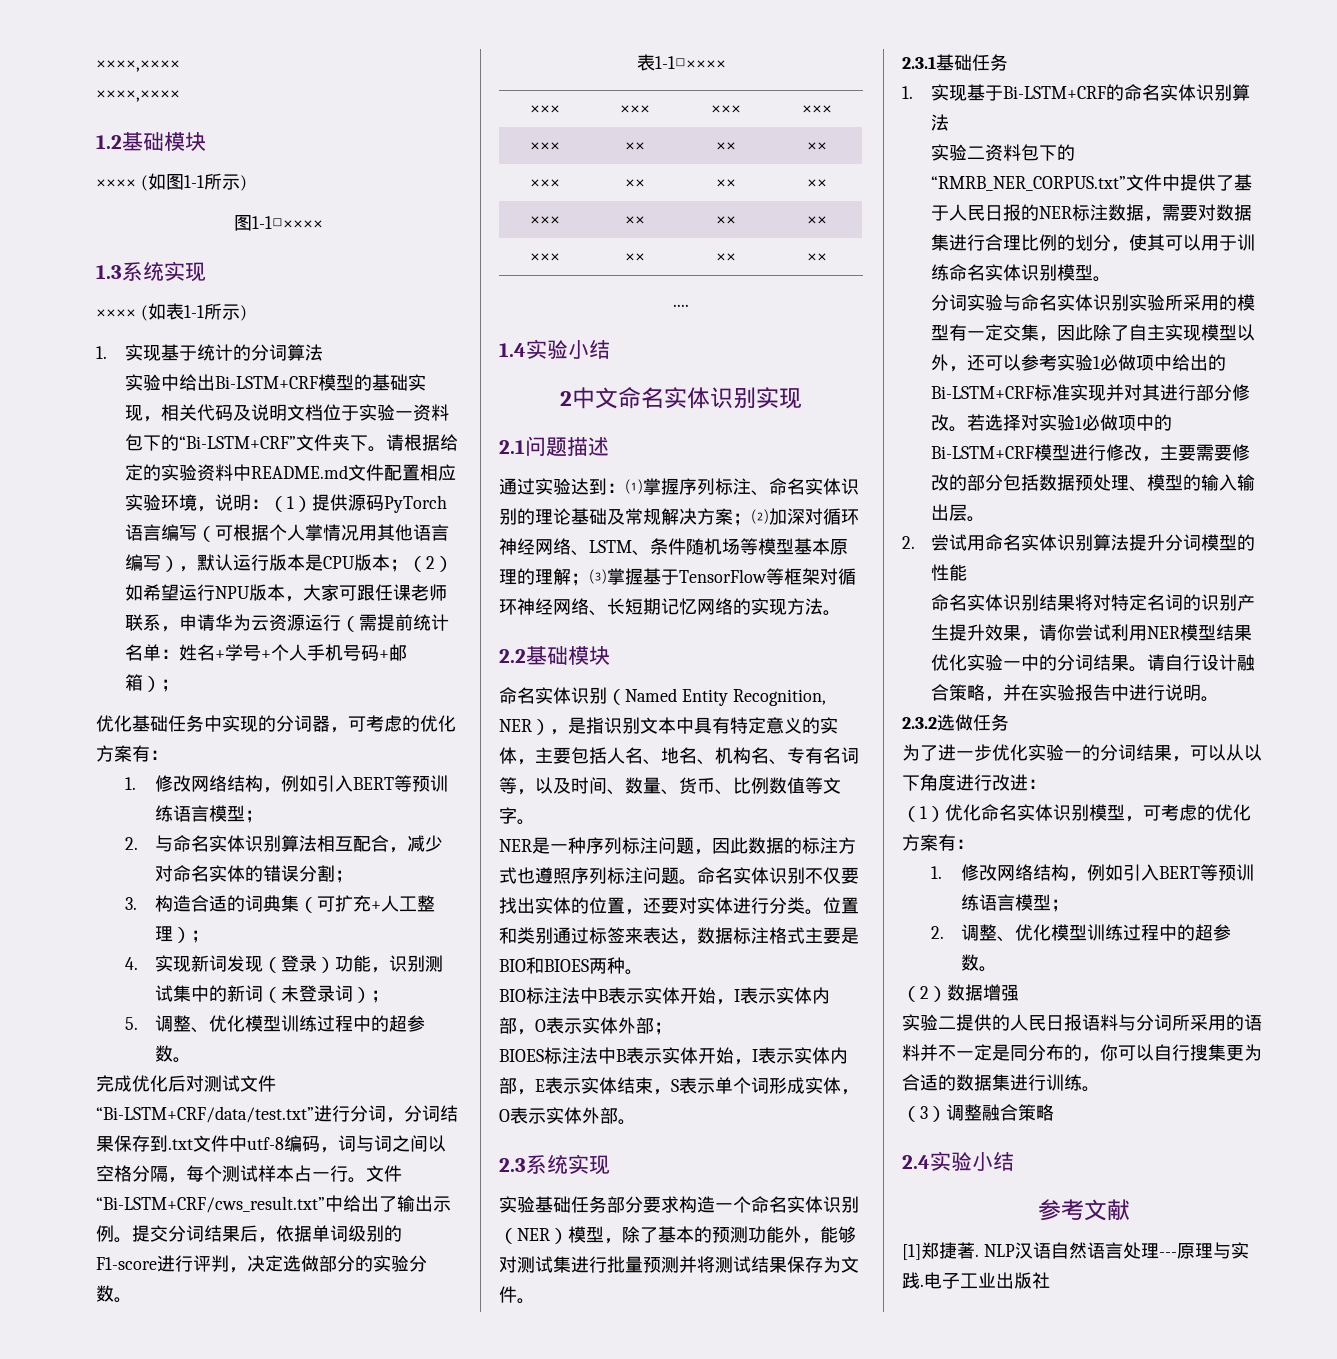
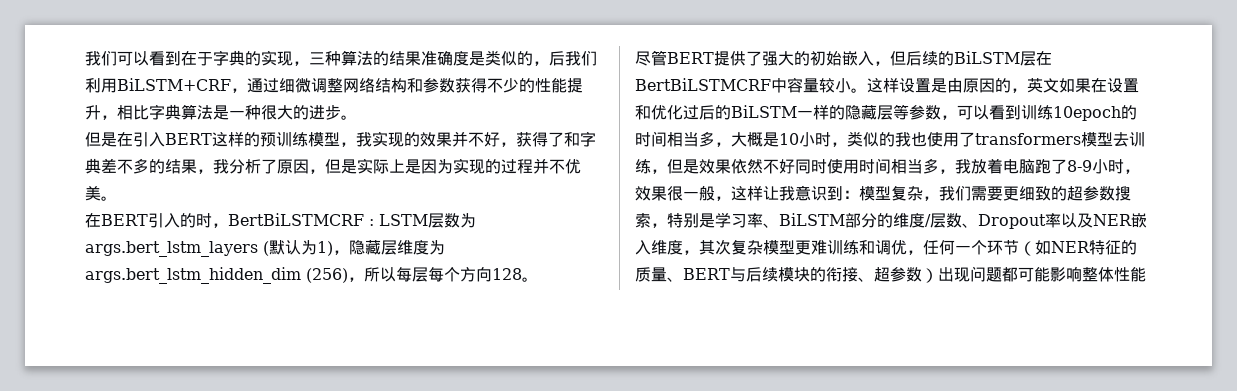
[96,60,180,72] [96,90,180,102] [96,132,206,151] [96,173,247,191] [233,215,323,231] [96,261,206,282] [96,303,247,321] [96,344,324,361] [125,374,427,391] [125,404,450,422] [125,434,459,452] [125,464,457,481] [125,494,448,513] [125,524,450,542] [125,554,454,572] [125,584,448,602] [125,614,450,632] [125,644,408,661] [125,674,180,692] [96,715,456,733] [96,745,168,762] [125,775,448,793] [154,805,263,823] [125,835,443,853] [154,865,353,883] [125,895,435,913] [154,926,209,943] [125,955,443,973] [154,985,389,1003] [125,1015,425,1033] [154,1045,191,1063] [96,1075,276,1092] [96,1105,458,1123] [96,1135,446,1153] [96,1165,402,1183] [96,1195,451,1213] [96,1225,402,1243] [96,1255,427,1273] [96,1285,132,1303] [636,54,726,71] [529,105,560,114] [620,105,650,114] [711,105,741,114] [802,105,832,114] [529,142,560,151] [625,142,645,151] [716,142,736,151] [807,142,827,151] [529,179,560,188] [625,179,645,188] [716,179,736,188] [807,179,827,188] [529,216,560,225] [625,216,645,225] [716,216,736,225] [807,216,827,225] [529,253,560,262] [625,253,645,262] [716,253,736,262] [807,253,827,262] [673,304,689,307] [499,339,610,359] [560,387,802,409] [499,436,609,457] [499,478,859,496] [499,508,859,526] [499,538,848,556] [499,568,856,586] [499,598,841,616] [499,646,610,665] [499,687,826,706] [499,717,838,735] [499,747,859,765] [499,777,841,795] [499,807,535,825] [499,837,856,855] [499,867,859,885] [499,897,859,915] [499,927,859,945] [499,957,643,975] [499,987,830,1005] [499,1017,672,1035] [499,1047,848,1065] [499,1077,859,1095] [499,1107,636,1125] [499,1154,610,1175] [499,1196,859,1213] [499,1226,856,1244] [499,1256,859,1273] [499,1286,535,1304] [902,54,1008,71] [902,84,1251,101] [931,114,950,131] [931,144,1076,161] [931,174,1253,191] [931,204,1253,222] [931,234,1256,252] [931,264,1112,282] [931,294,1256,311] [931,324,1256,342] [931,354,1227,372] [931,384,1251,401] [931,414,1173,432] [931,444,1251,462] [931,474,1256,492] [931,504,986,522] [902,534,1256,551] [931,564,968,581] [931,594,1256,611] [931,624,1253,642] [931,654,1256,672] [931,684,1220,702] [902,714,1009,731] [902,744,1262,762] [902,774,1046,791] [902,804,1251,822] [902,834,974,851] [931,864,1254,882] [960,894,1069,912] [931,924,1231,942] [960,954,997,972] [902,984,1019,1002] [902,1014,1262,1031] [902,1044,1262,1062] [902,1074,1100,1092] [902,1104,1054,1122] [902,1151,1014,1171] [1038,1199,1130,1221] [902,1242,1249,1260] [902,1272,1050,1289] ××××,×××× // ××××,×××× // 1.2基础模块 // ×××× (如图1-1所示) // 图1-1□×××× // 1.3系统实现 // ×××× (如表1-1所示) // 1.实现基于统计的分词算法 // 实验中给出Bi-LSTM+CRF模型的基础实现，相关代码及说明文档位于实验一资料包下的“Bi-LSTM+CRF”文件夹下。请根据给定的实验资料中README.md文件配置相应实验环境，说明：（1）提供源码PyTorch语言编写（可根据个人掌情况用其他语言编写），默认运行版本是CPU版本；（2）如希望运行NPU版本，大家可跟任课老师联系，申请华为云资源运行（需提前统计名单：姓名+学号+个人手机号码+邮箱）； // 优化基础任务中实现的分词器，可考虑的优化方案有： // 1.修改网络结构，例如引入BERT等预训练语言模型； // 2.与命名实体识别算法相互配合，减少对命名实体的错误分割； // 3.构造合适的词典集（可扩充+人工整理）； // 4.实现新词发现（登录）功能，识别测试集中的新词（未登录词）； // 5.调整、优化模型训练过程中的超参数。 // 完成优化后对测试文件“Bi-LSTM+CRF/data/test.txt”进行分词，分词结果保存到.txt文件中utf-8编码，词与词之间以空格分隔，每个测试样本占一行。文件“Bi-LSTM+CRF/cws_result.txt”中给出了输出示例。提交分词结果后，依据单词级别的F1-score进行评判，决定选做部分的实验分数。 // 表1-1□×××× // ××× | ××× | ××× | ××× // ××× | ×× | ×× | ×× // ××× | ×× | ×× | ×× // ××× | ×× | ×× | ×× // ××× | ×× | ×× | ×× // .... // 1.4实验小结 // 2中文命名实体识别实现 // 2.1问题描述 // 通过实验达到：⑴掌握序列标注、命名实体识别的理论基础及常规解决方案；⑵加深对循环神经网络、LSTM、条件随机场等模型基本原理的理解；⑶掌握基于TensorFlow等框架对循环神经网络、长短期记忆网络的实现方法。 // 2.2基础模块 // 命名实体识别（Named Entity Recognition, NER），是指识别文本中具有特定意义的实体，主要包括人名、地名、机构名、专有名词等，以及时间、数量、货币、比例数值等文字。 // NER是一种序列标注问题，因此数据的标注方式也遵照序列标注问题。命名实体识别不仅要找出实体的位置，还要对实体进行分类。位置和类别通过标签来表达，数据标注格式主要是BIO和BIOES两种。 // BIO标注法中B表示实体开始，I表示实体内部，O表示实体外部； // BIOES标注法中B表示实体开始，I表示实体内部，E表示实体结束，S表示单个词形成实体，O表示实体外部。 // 2.3系统实现 // 实验基础任务部分要求构造一个命名实体识别（NER）模型，除了基本的预测功能外，能够对测试集进行批量预测并将测试结果保存为文件。 // 2.3.1基础任务 // 1.实现基于Bi-LSTM+CRF的命名实体识别算法 // 实验二资料包下的“RMRB_NER_CORPUS.txt”文件中提供了基于人民日报的NER标注数据，需要对数据集进行合理比例的划分，使其可以用于训练命名实体识别模型。 // 分词实验与命名实体识别实验所采用的模型有一定交集，因此除了自主实现模型以外，还可以参考实验1必做项中给出的Bi-LSTM+CRF标准实现并对其进行部分修改。若选择对实验1必做项中的Bi-LSTM+CRF模型进行修改，主要需要修改的部分包括数据预处理、模型的输入输出层。 // 2.尝试用命名实体识别算法提升分词模型的性能 // 命名实体识别结果将对特定名词的识别产生提升效果，请你尝试利用NER模型结果优化实验一中的分词结果。请自行设计融合策略，并在实验报告中进行说明。 // 2.3.2选做任务 // 为了进一步优化实验一的分词结果，可以从以下角度进行改进： // （1）优化命名实体识别模型，可考虑的优化方案有： // 1.修改网络结构，例如引入BERT等预训练语言模型； // 2.调整、优化模型训练过程中的超参数。 // （2）数据增强 // 实验二提供的人民日报语料与分词所采用的语料并不一定是同分布的，你可以自行搜集更为合适的数据集进行训练。 // （3）调整融合策略 // 2.4实验小结 // 参考文献 // [1]郑捷著. NLP汉语自然语言处理---原理与实践.电子工业出版社 -> [85,50,597,66] [85,78,583,93] [85,104,357,120] [85,131,596,147] [85,158,581,174] [85,186,117,201] [85,213,476,228] [85,240,445,257] [85,267,538,284] [635,50,1052,66] [635,77,1139,93] [635,104,1137,121] [635,131,1145,147] [635,158,1140,174] [635,185,1131,201] [635,212,1147,229] [635,239,1137,256] [635,266,1146,283] 我们可以看到在于字典的实现，三种算法的结果准确度是类似的，后我们利用BiLSTM+CRF，通过细微调整网络结构和参数获得不少的性能提升，相比字典算法是一种很大的进步。 // 但是在引入BERT这样的预训练模型，我实现的效果并不好，获得了和字典差不多的结果，我分析了原因，但是实际上是因为实现的过程并不优美。 // 在BERT引入的时，BertBiLSTMCRF : LSTM层数为args.bert_lstm_layers (默认为1)，隐藏层维度为args.bert_lstm_hidden_dim (256)，所以每层每个方向128。 // 尽管BERT提供了强大的初始嵌入，但后续的BiLSTM层在BertBiLSTMCRF中容量较小。这样设置是由原因的，英文如果在设置和优化过后的BiLSTM一样的隐藏层等参数，可以看到训练10epoch的时间相当多，大概是10小时，类似的我也使用了transformers模型去训练，但是效果依然不好同时使用时间相当多，我放着电脑跑了8-9小时，效果很一般，这样让我意识到：模型复杂，我们需要更细致的超参数搜索，特别是学习率、BiLSTM部分的维度/层数、Dropout率以及NER嵌入维度，其次复杂模型更难训练和调优，任何一个环节（如NER特征的质量、BERT与后续模块的衔接、超参数）出现问题都可能影响整体性能

